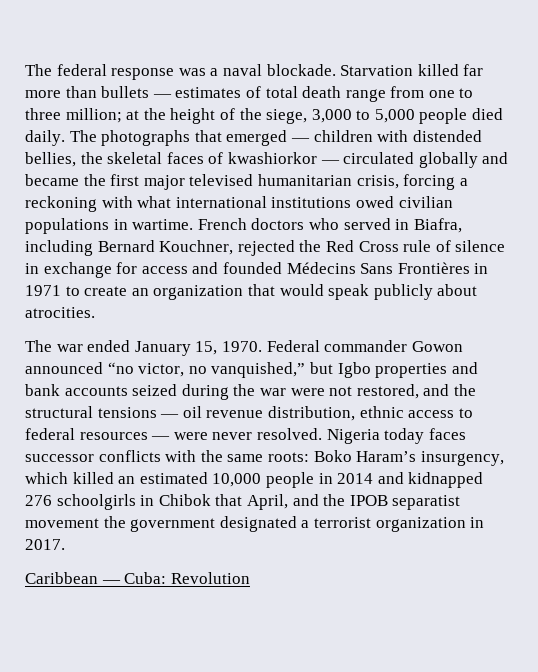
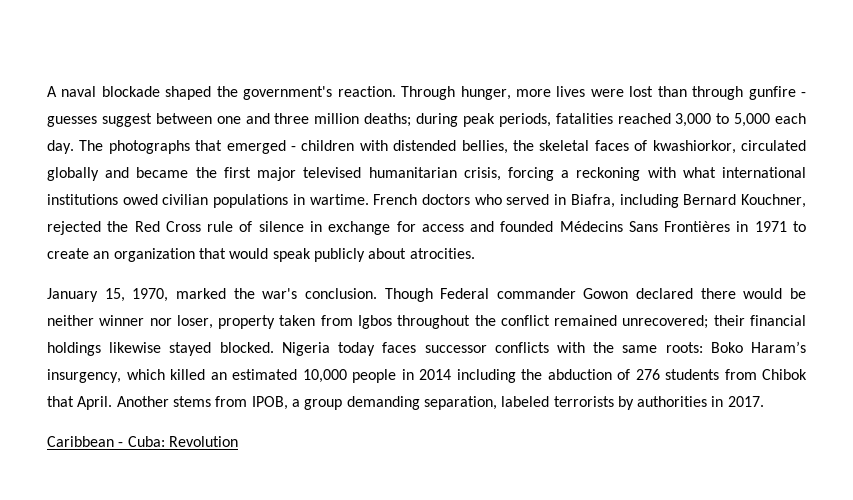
[25,64,484,80] [25,86,474,102] [25,108,504,124] [25,130,65,146] The federal response was a naval blockade. Starvation killed far more than bullets — estimates of total death range from one to three million; at the height of the siege, 3,000 to 5,000 people died daily. -> [47,86,806,100] [47,113,806,127] [47,140,74,154] A naval blockade shaped the government's reaction. Through hunger, more lives were lost than through gunfire - guesses suggest between one and three million deaths; during peak periods, fatalities reached 3,000 to 5,000 each day.
[290,138,310,142] — -> [291,146,296,151] -
[227,152,340,164] kwashiorkor — -> [652,140,736,154] kwashiorkor,
[25,340,463,356] [25,362,478,378] [25,384,476,400] [25,406,473,421] [25,428,322,440] The war ended January 15, 1970. Federal commander Gowon announced “no victor, no vanquished,” but Igbo properties and bank accounts seized during the war were not restored, and the structural tensions — oil revenue distribution, ethnic access to federal resources — were never resolved. -> [47,288,806,302] [47,315,807,329] [47,342,274,356] January 15, 1970, marked the war's conclusion. Though Federal commander Gowon declared there would be neither winner nor loser, property taken from Igbos throughout the conflict remained unrecovered; their financial holdings likewise stayed blocked.
[377,472,484,488] [25,494,461,510] [25,516,466,532] and kidnapped 276 schoolgirls in Chibok that April, and the IPOB separatist movement the government designated a terrorist organization -> [456,369,807,383] [47,396,708,410] including the abduction of 276 students from Chibok that April. Another stems from IPOB, a group demanding separation, labeled terrorists by authorities
[101,580,121,584] — -> [118,442,124,447] -

